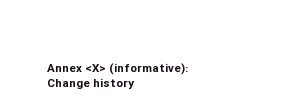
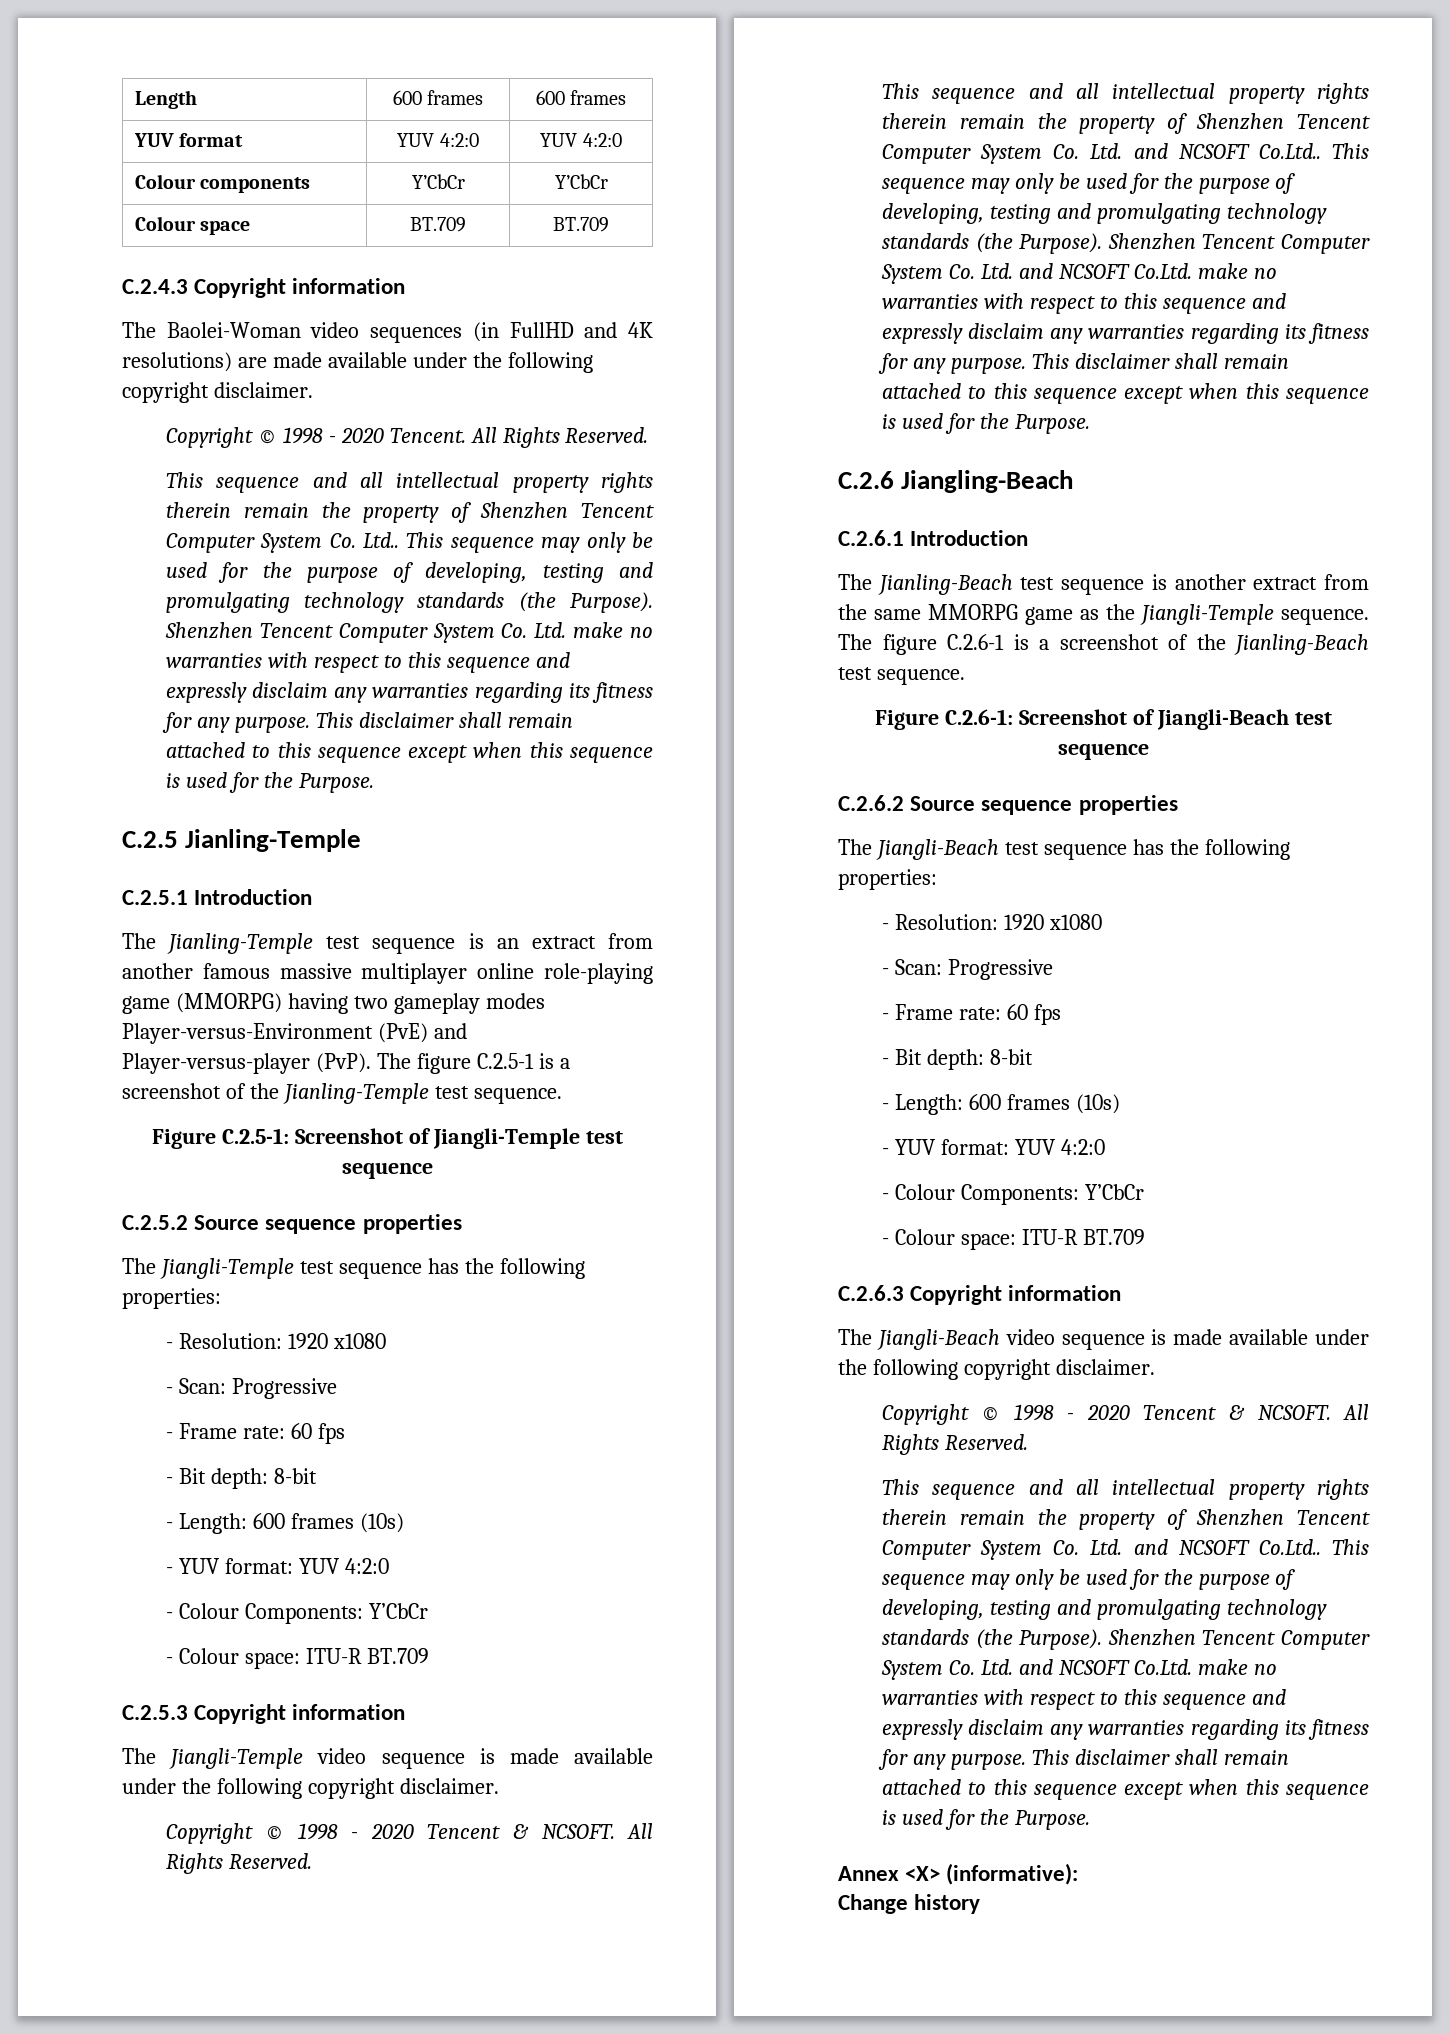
(47, 68) none -> [134,90,197,109] [392,90,484,105] [535,90,627,105] [133,133,244,147] [397,133,479,147] [540,133,622,147] [134,174,311,193] [411,174,465,189] [554,174,608,189] [134,216,251,235] [410,217,466,232] [553,217,609,232] [122,278,406,298] [122,322,653,343] [122,352,593,373] [122,382,313,403] [165,427,649,448] [165,472,653,493] [165,502,654,523] [165,532,653,553] [165,562,653,583] [165,592,653,613] [164,622,653,643] [165,652,570,673] [165,682,653,703] [161,712,573,733] [165,742,653,763] [165,772,374,793] [122,829,362,852] [122,889,313,905] [122,933,654,954] [122,963,653,984] [122,993,545,1014] [122,1023,467,1044] [122,1053,570,1074] [122,1083,562,1104] [152,1128,623,1149] [342,1162,433,1179] [122,1214,462,1234] [122,1258,585,1279] [122,1288,221,1309] [165,1333,386,1349] [165,1378,337,1399] [165,1423,345,1444] [165,1468,317,1489] [165,1513,404,1534] [165,1558,389,1574] [165,1603,428,1624] [165,1648,429,1669] [122,1704,406,1724] [122,1748,653,1769] [122,1778,499,1799] [165,1823,653,1844] [165,1853,312,1874] [881,83,1369,104] [881,113,1370,134] [881,143,1369,164] [881,173,1296,194] [881,203,1327,224] [881,233,1370,254] [880,263,1277,284] [881,293,1286,314] [881,323,1369,344] [877,353,1289,374] [881,383,1369,404] [881,413,1090,434] [838,470,1074,493] [838,530,1029,546] [838,574,1369,595] [838,604,1369,625] [838,634,1369,655] [838,667,965,685] [875,709,1332,730] [1058,743,1149,760] [838,795,1178,815] [838,839,1290,860] [838,869,937,890] [881,914,1102,930] [881,959,1053,980] [881,1004,1061,1025] [881,1049,1033,1070] [881,1094,1120,1115] [881,1139,1105,1155] [881,1184,1144,1205] [881,1229,1145,1250] [838,1285,1122,1305] [838,1329,1369,1350] [838,1359,1155,1380] [881,1404,1369,1425] [881,1434,1028,1455] [881,1479,1369,1500] [881,1509,1370,1530] [881,1539,1369,1560] [881,1569,1296,1590] [881,1599,1327,1620] [881,1629,1370,1650] [880,1659,1277,1680] [881,1689,1286,1710] [881,1719,1369,1740] [877,1749,1289,1770] [881,1779,1369,1800] [881,1809,1090,1830] Length | 600 frames | 600 frames // YUV format | YUV 4:2:0 | YUV 4:2:0 // Colour components | Y’CbCr | Y’CbCr // Colour space | BT.709 | BT.709 // C.2.4.3 Copyright information // The Baolei-Woman video sequences (in FullHD and 4K resolutions) are made available under the following copyright disclaimer. // Copyright © 1998 - 2020 Tencent. All Rights Reserved. // This sequence and all intellectual property rights therein remain the property of Shenzhen Tencent Computer System Co. Ltd.. This sequence may only be used for the purpose of developing, testing and promulgating technology standards (the Purpose). Shenzhen Tencent Computer System Co. Ltd. make no warranties with respect to this sequence and expressly disclaim any warranties regarding its fitness for any purpose. This disclaimer shall remain attached to this sequence except when this sequence is used for the Purpose. // C.2.5 Jianling-Temple // C.2.5.1 Introduction // The Jianling-Temple test sequence is an extract from another famous massive multiplayer online role-playing game (MMORPG) having two gameplay modes Player-versus-Environment (PvE) and Player-versus-player (PvP). The figure C.2.5-1 is a screenshot of the Jianling-Temple test sequence. // Figure C.2.5-1: Screenshot of Jiangli-Temple test sequence // C.2.5.2 Source sequence properties // The Jiangli-Temple test sequence has the following properties: // - Resolution: 1920 x1080 // - Scan: Progressive // - Frame rate: 60 fps // - Bit depth: 8-bit // - Length: 600 frames (10s) // - YUV format: YUV 4:2:0 // - Colour Components: Y’CbCr // - Colour space: ITU-R BT.709 // C.2.5.3 Copyright information // The Jiangli-Temple video sequence is made available under the following copyright disclaimer. // Copyright © 1998 - 2020 Tencent & NCSOFT. All Rights Reserved. // This sequence and all intellectual property rights therein remain the property of Shenzhen Tencent Computer System Co. Ltd. and NCSOFT Co.Ltd.. This sequence may only be used for the purpose of developing, testing and promulgating technology standards (the Purpose). Shenzhen Tencent Computer System Co. Ltd. and NCSOFT Co.Ltd. make no warranties with respect to this sequence and expressly disclaim any warranties regarding its fitness for any purpose. This disclaimer shall remain attached to this sequence except when this sequence is used for the Purpose. // C.2.6 Jiangling-Beach // C.2.6.1 Introduction // The Jianling-Beach test sequence is another extract from the same MMORPG game as the Jiangli-Temple sequence. The figure C.2.6-1 is a screenshot of the Jianling-Beach test sequence. // Figure C.2.6-1: Screenshot of Jiangli-Beach test sequence // C.2.6.2 Source sequence properties // The Jiangli-Beach test sequence has the following properties: // - Resolution: 1920 x1080 // - Scan: Progressive // - Frame rate: 60 fps // - Bit depth: 8-bit // - Length: 600 frames (10s) // - YUV format: YUV 4:2:0 // - Colour Components: Y’CbCr // - Colour space: ITU-R BT.709 // C.2.6.3 Copyright information // The Jiangli-Beach video sequence is made available under the following copyright disclaimer. // Copyright © 1998 - 2020 Tencent & NCSOFT. All Rights Reserved. // This sequence and all intellectual property rights therein remain the property of Shenzhen Tencent Computer System Co. Ltd. and NCSOFT Co.Ltd.. This sequence may only be used for the purpose of developing, testing and promulgating technology standards (the Purpose). Shenzhen Tencent Computer System Co. Ltd. and NCSOFT Co.Ltd. make no warranties with respect to this sequence and expressly disclaim any warranties regarding its fitness for any purpose. This disclaimer shall remain attached to this sequence except when this sequence is used for the Purpose. //

